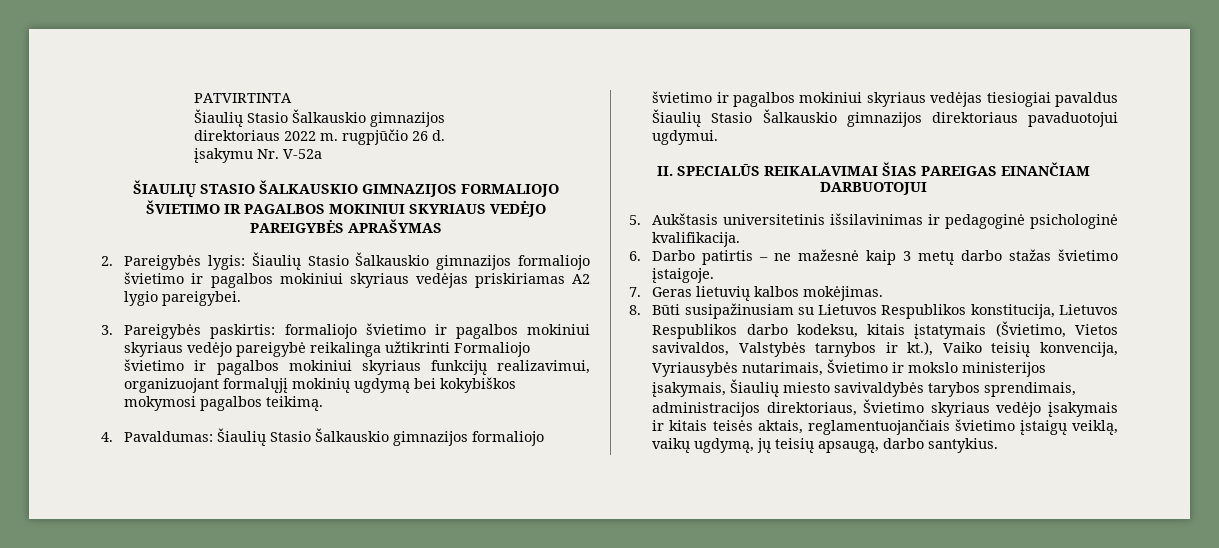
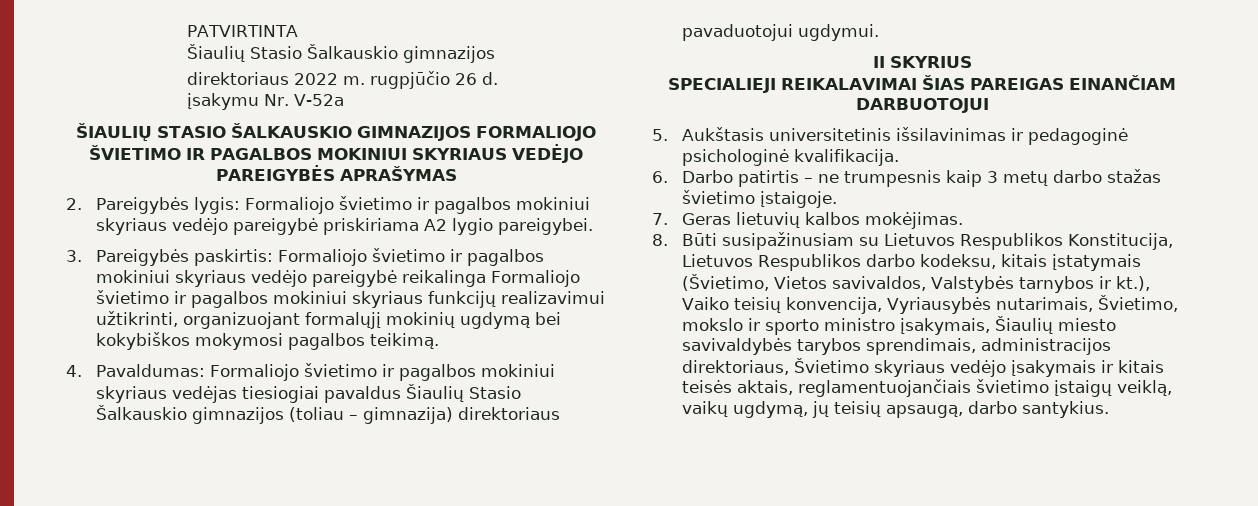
[251,252,590,270] [124,272,565,288] Šiaulių Stasio Šalkauskio gimnazijos formaliojo švietimo ir pagalbos mokiniui skyriaus vedėjas priskiriamas -> [245,196,591,214] [96,218,420,235] Formaliojo švietimo ir pagalbos mokiniui skyriaus vedėjo pareigybė priskiriama
[284,324,357,339] formaliojo -> [278,249,368,266] Formaliojo
[385,341,451,353] užtikrinti -> (487, 278) none
[497,360,590,374] realizavimui, -> [501,291,606,304] [96,311,179,327] realizavimui užtikrinti,
[217,428,545,446] Šiaulių Stasio Šalkauskio gimnazijos formaliojo -> [210,364,300,381] Formaliojo
(922, 119) none -> [289,407,454,424] (toliau – gimnazija)
[657,164,760,176] II. SPECIALŪS -> [872,56,972,68] [667,78,776,93] II SKYRIUS // SPECIALIEJI
[798,249,860,261] mažesnė -> [844,170,942,187] trumpesnis
[970,304,1055,319] konstitucija, -> [1068,233,1174,250] Konstitucija,
[827,359,1047,377] Švietimo ir mokslo ministerijos -> [1098,295,1179,312] [682,318,896,335] Švietimo, mokslo ir sporto ministro

